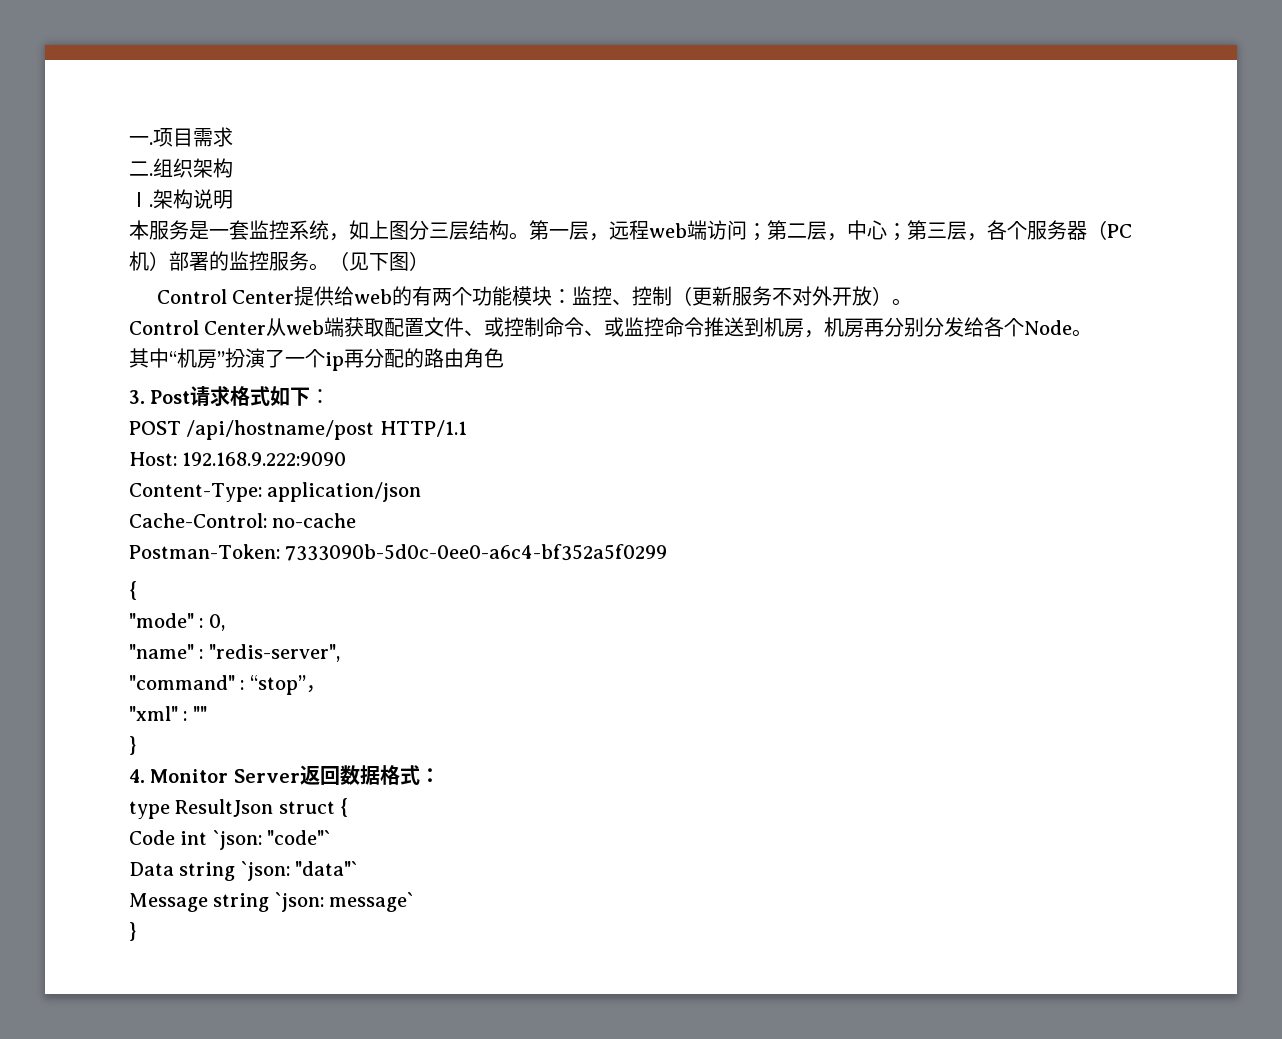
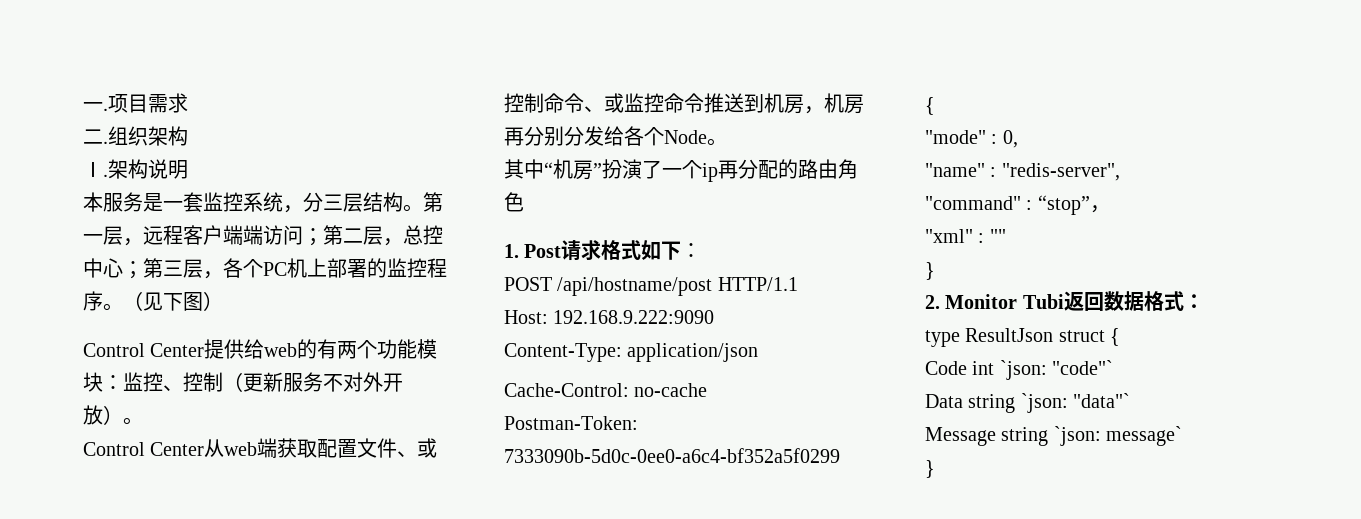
[349,220,409,240] 如上图 -> (303, 209) none
[649,223,687,238] web -> [183,225,243,245] 客户端
(847, 237) none -> [403,225,443,245] 总控
[1027,220,1132,240] [129,251,169,271] 服务器（PC机） -> [263,258,327,278] PC机上
[269,251,309,271] 服务 -> [427,258,447,278] [83,291,103,311] 程序
[129,390,145,404] 3. -> [504,244,519,258] 1.
[129,769,300,783] 4. Monitor Server -> [925,294,1064,309] 2. Monitor Tubi

